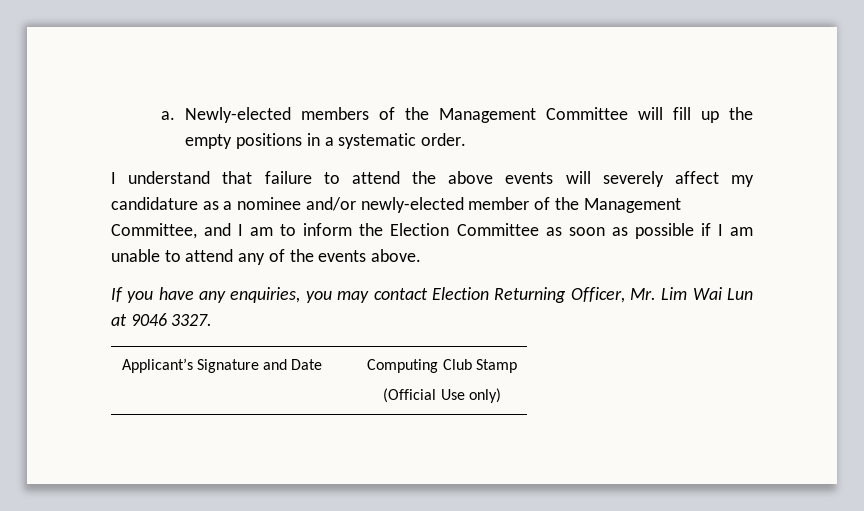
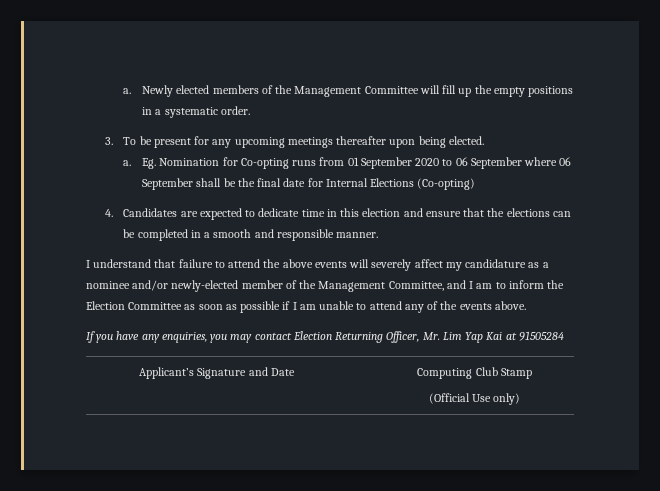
[160,107,292,123] a. Newly-elected -> [123,85,210,97] a. Newly elected
(467, 139) none -> [104,136,484,148] [123,157,572,169] [142,178,476,190] [104,208,571,220] [123,229,379,241] // 3. To be present for any upcoming meetings thereafter upon being elected. // a. Eg. Nomination for Co-opting runs from 01 September 2020 to 06 September where 06 September shall be the final date for Internal Elections (Co-opting) // 4. Candidates are expected to dedicate time in this election and ensure that the elections can be completed in a smooth and responsible manner.
[692,287,753,300] [111,313,213,326] Wai Lun at 9046 3327. -> [465,331,564,343] Yap Kai at 91505284

